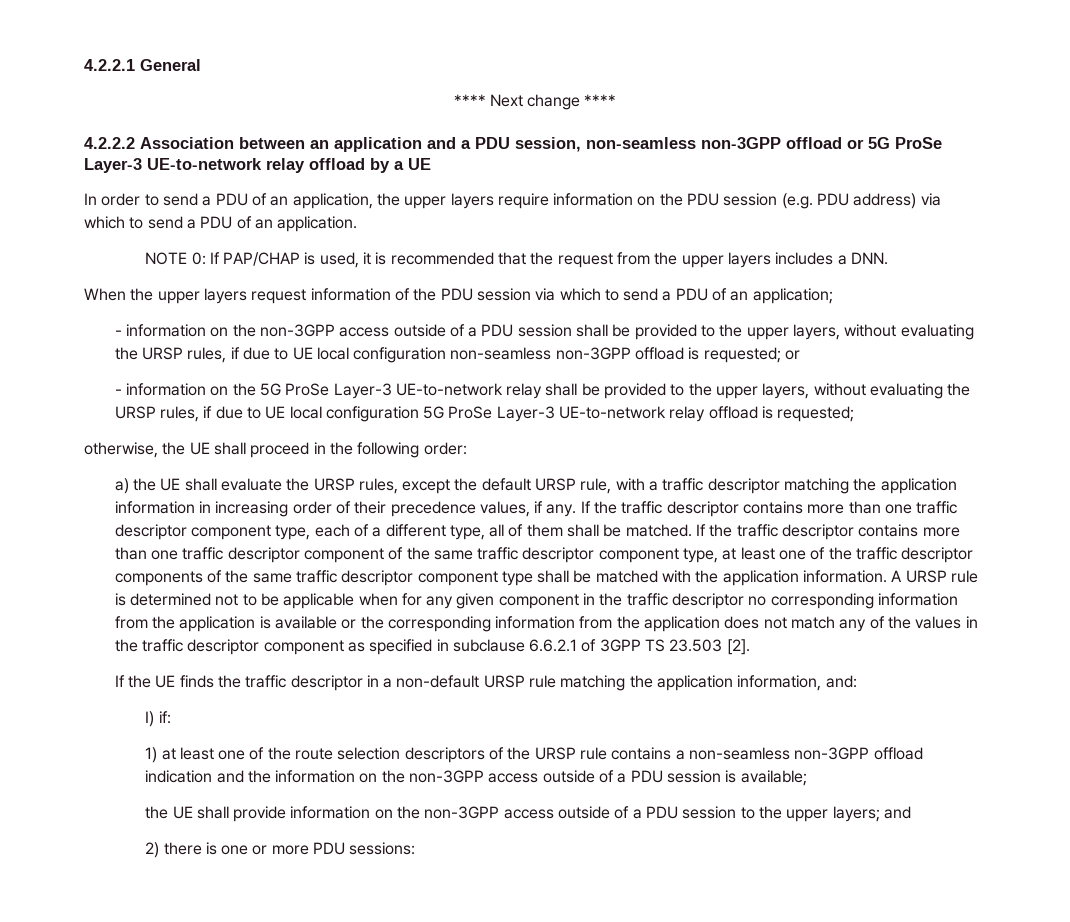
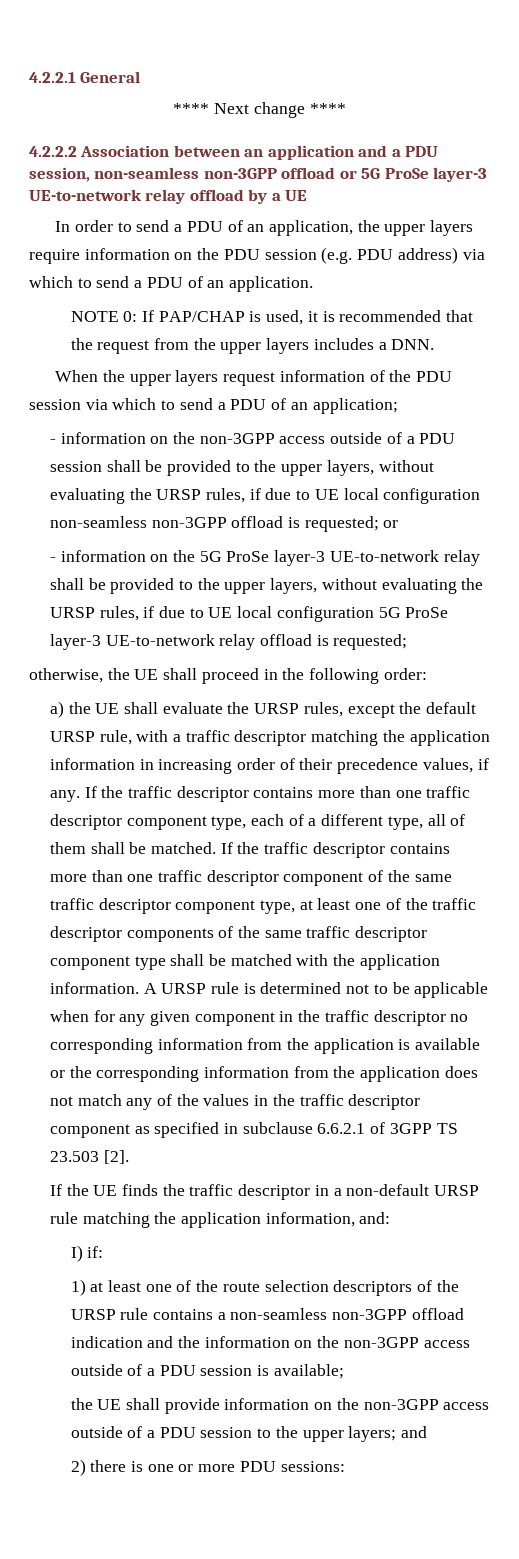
[84,158,142,173] Layer-3 -> [433,167,488,182] layer-3
[333,383,392,399] Layer-3 -> [274,550,326,566] layer-3
[496,406,555,422] Layer-3 -> [49,634,101,650] layer-3

